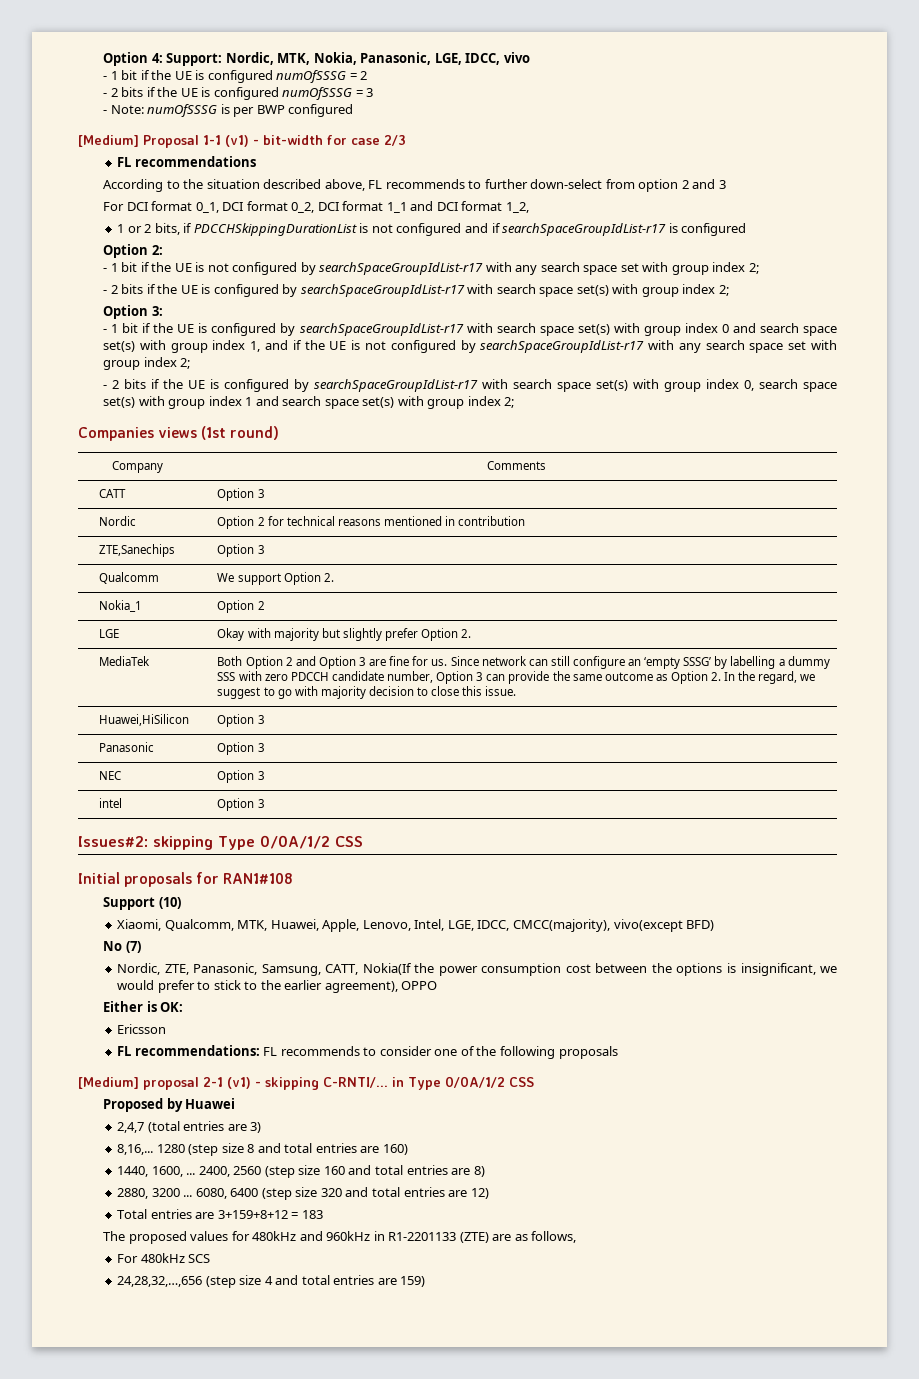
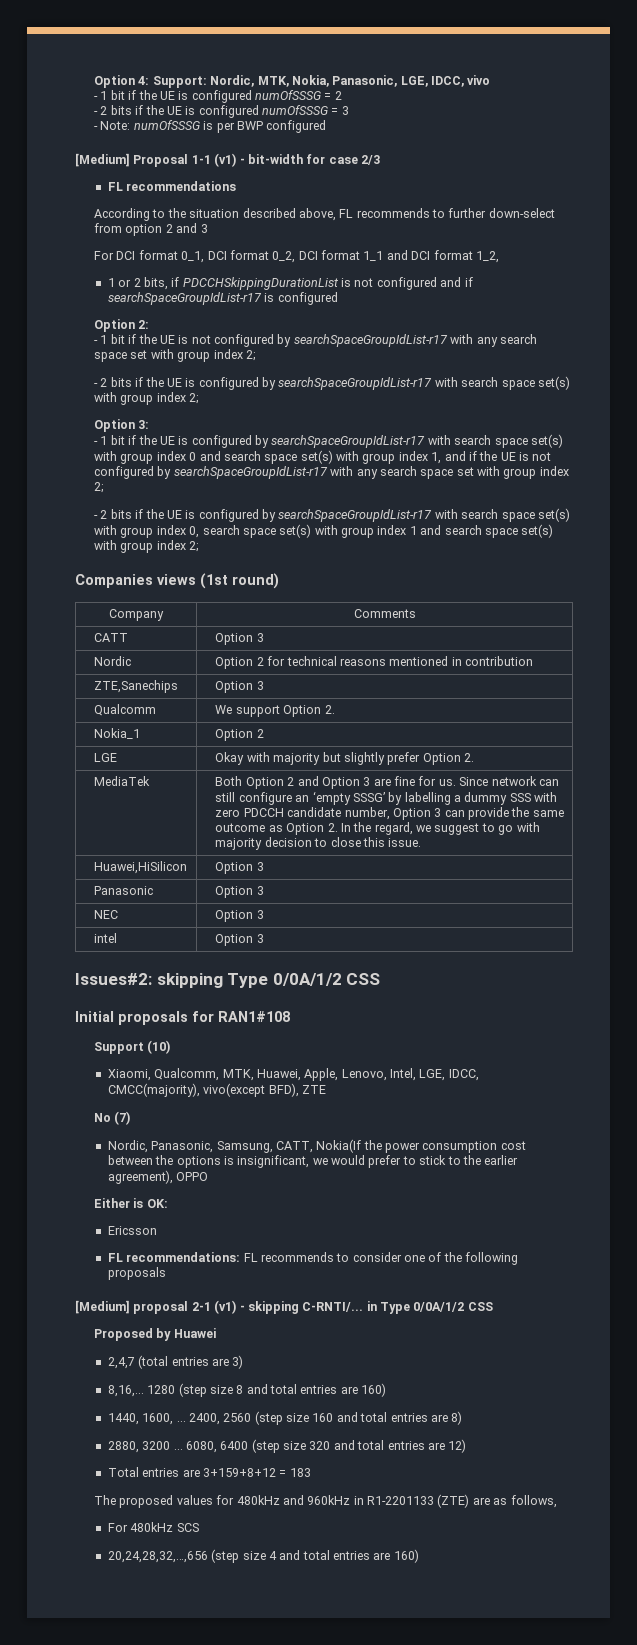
[686,920,715,931] BFD) -> [268,1083,326,1097] BFD), ZTE
[164,964,189,975] ZTE, -> (148, 1146) none
[117,1276,203,1287] 24,28,32,…,656 -> [107,1551,208,1563] 20,24,28,32,…,656
[400,1276,426,1287] 159) -> [393,1549,419,1563] 160)

